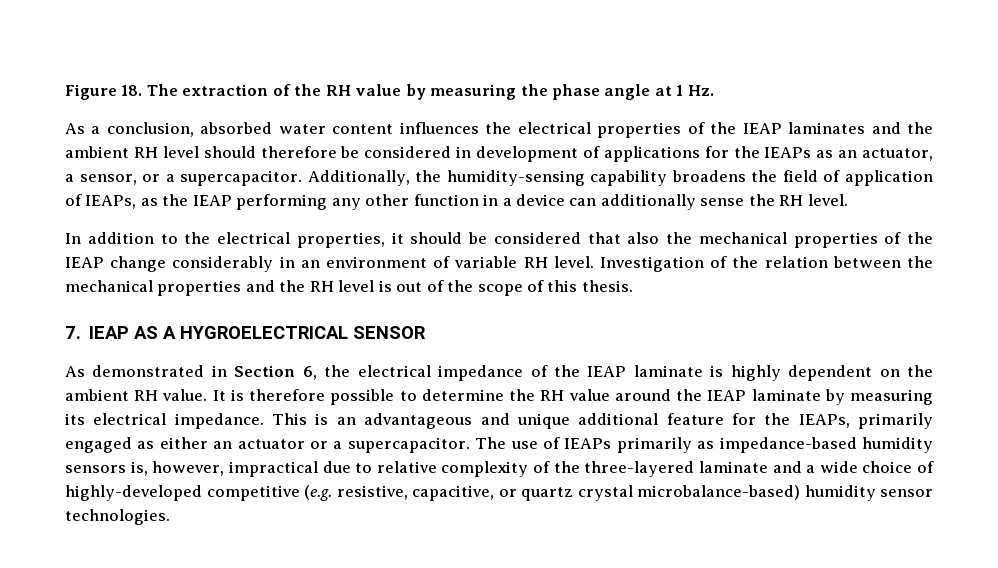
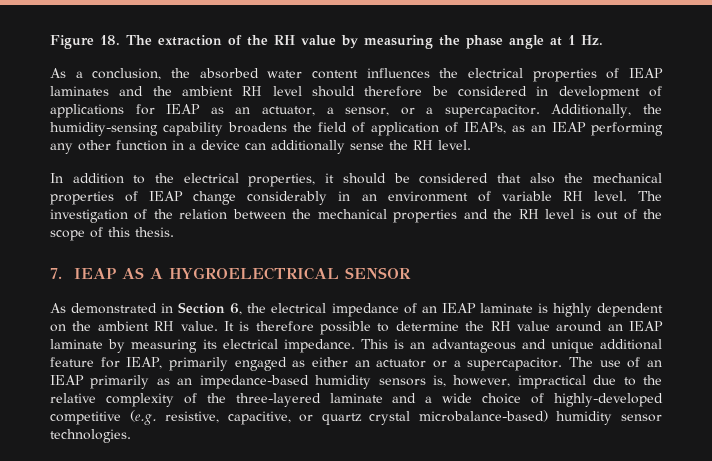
(194, 129) none -> [171,68,190,78] the
[710,122,737,134] the -> (620, 73) none
[733,146,812,158] the IEAPs -> [166,104,201,114] IEAP
[162,194,189,206] the -> [531,125,546,132] an
[907,232,933,244] the -> (139, 196) none
[600,256,704,272] Investigation -> [638,191,662,201] [50,209,128,223] The investigation
[553,365,580,377] the -> [421,306,437,313] an
[676,389,703,401] the -> [607,324,623,331] an
[764,413,850,428] the IEAPs, -> [126,357,163,369] IEAP,
[564,438,612,449] IEAPs -> [646,360,662,367] [50,375,84,385] an IEAP
(715, 445) none -> [177,378,193,385] an
(373, 468) none -> [642,375,662,385] the

